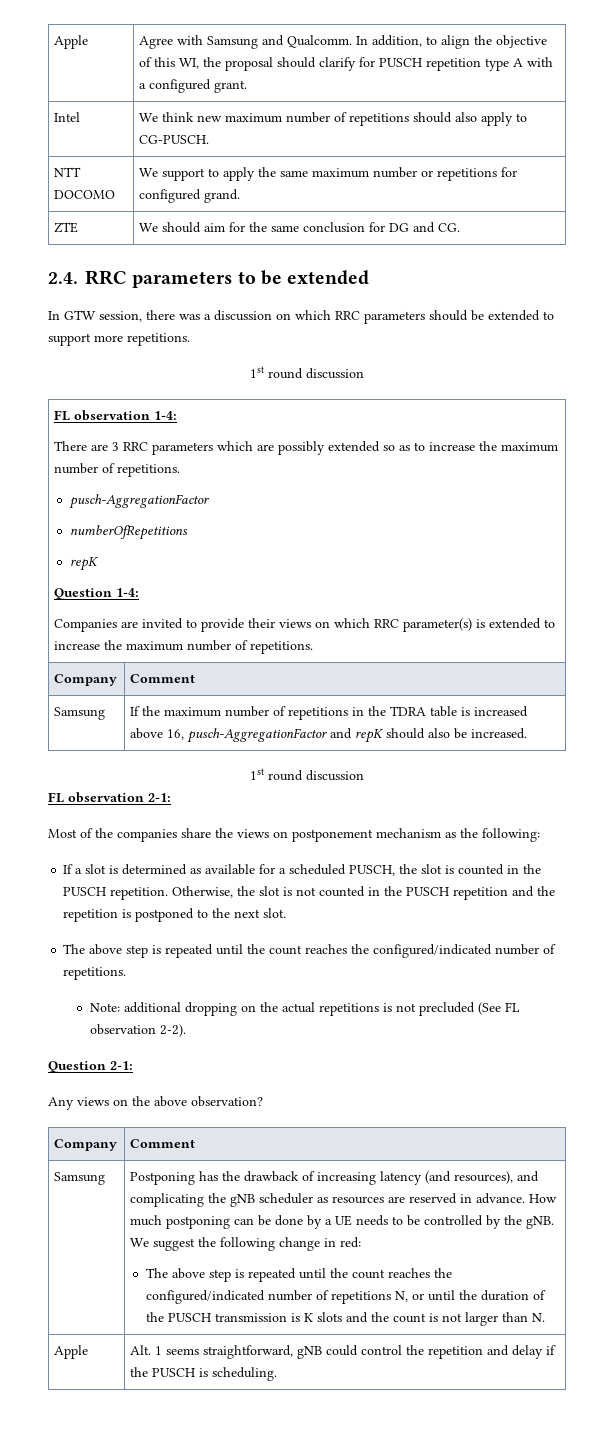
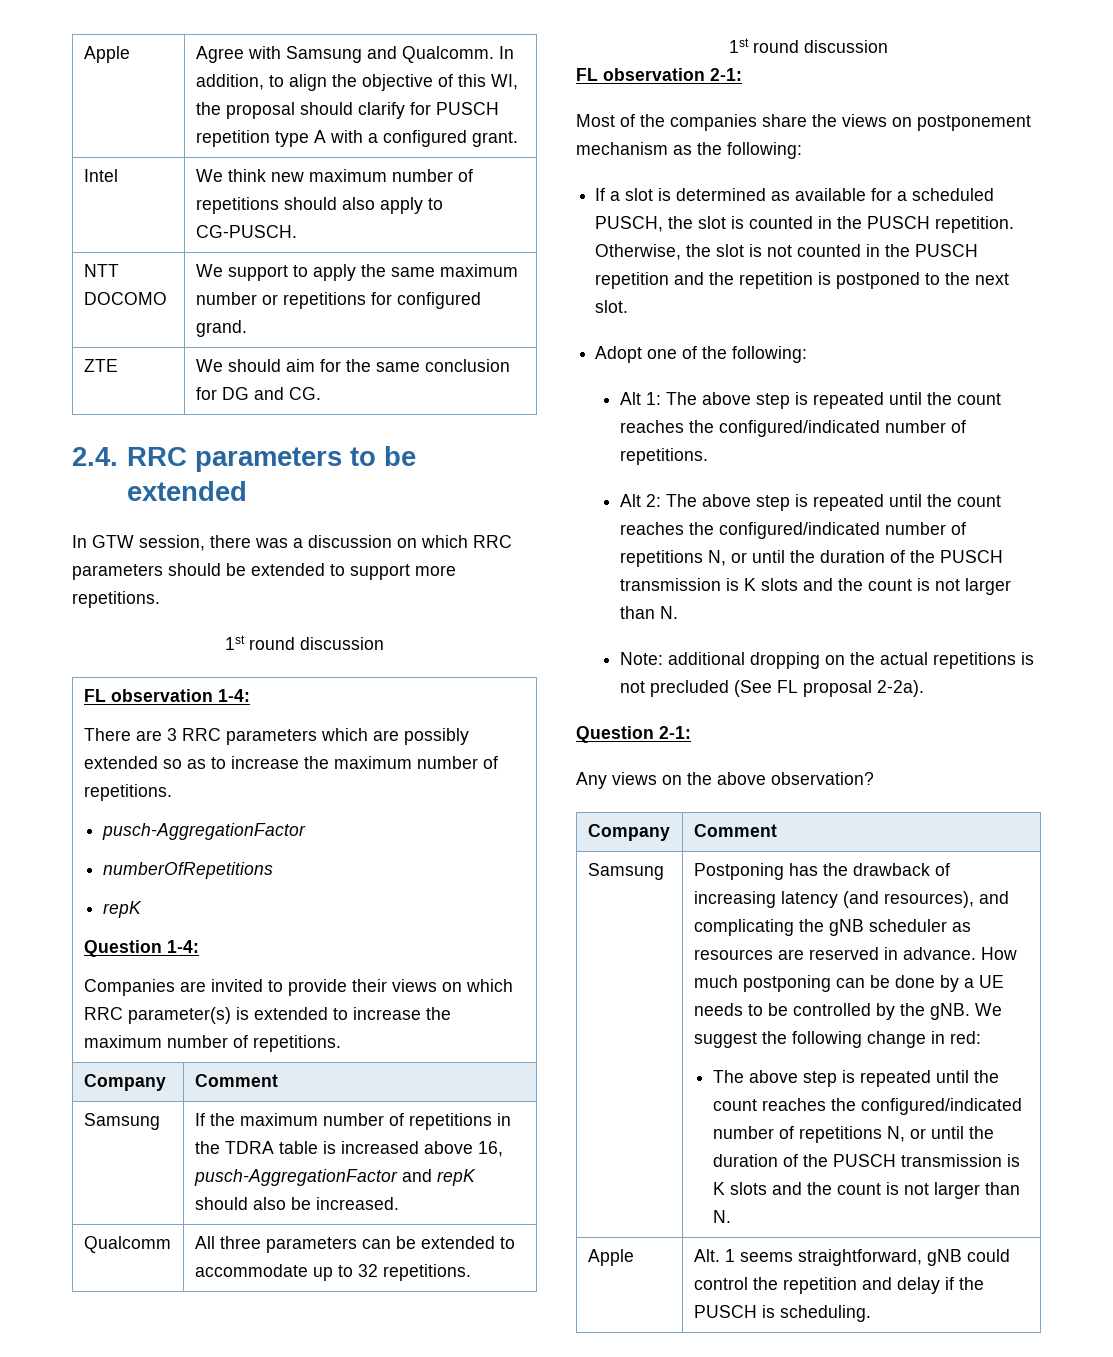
(528, 733) none -> [83,1236,171,1253] [194,1236,515,1253] [194,1264,471,1281] // Qualcomm | All three parameters can be extended to accommodate up to 32 repetitions.
(287, 913) none -> [595,346,808,363] [619,392,661,405] Adopt one of the following: // Alt 1:
(127, 973) none -> [619,494,1001,511] [619,522,966,539] [619,550,1003,567] [619,578,1011,595] [619,606,678,619] // Alt 2: The above step is repeated until the count reaches the configured/indicated number of repetitions N, or until the duration of the PUSCH transmission is K slots and the count is not larger than N.
[89,1024,186,1037] observation 2-2). -> [802,680,924,697] proposal 2-2a).

